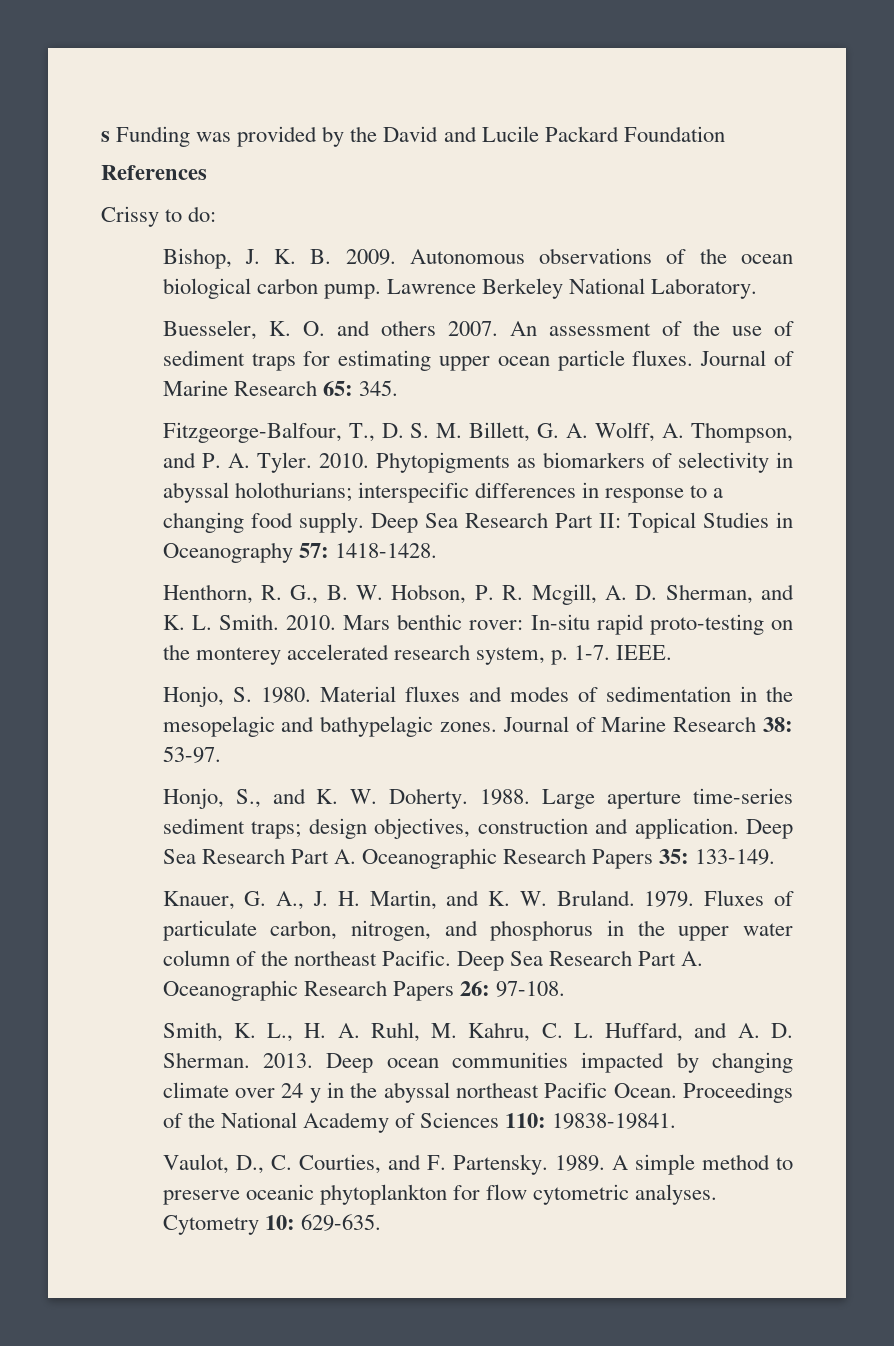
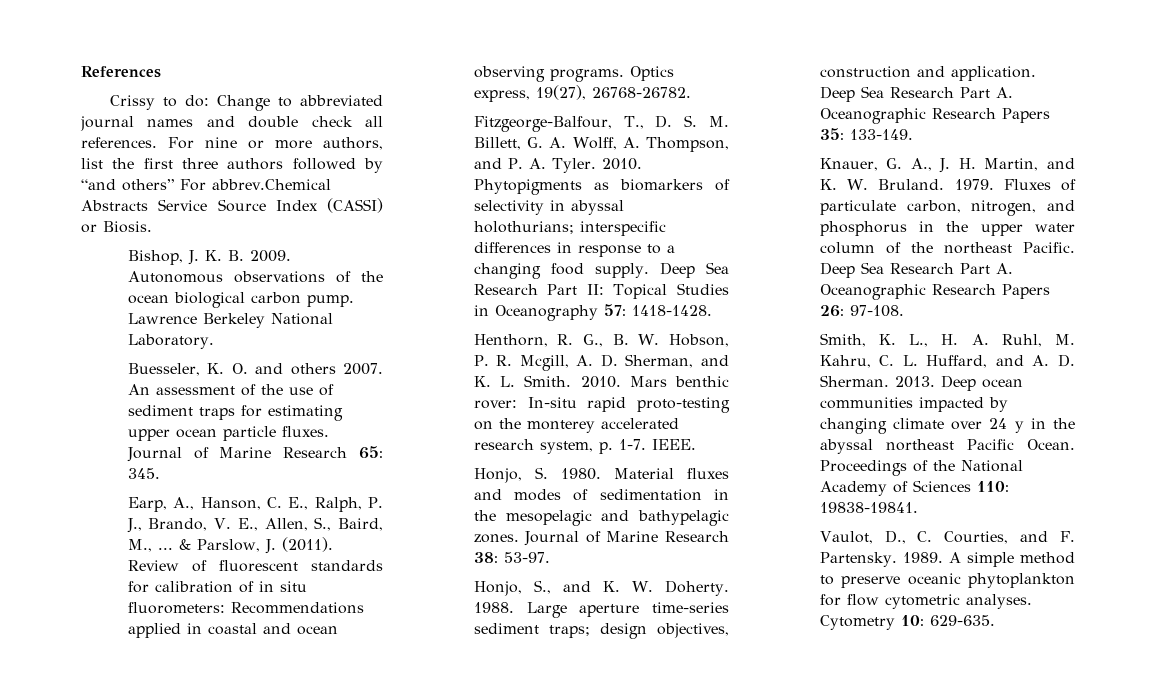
[101,126,725,147] [101,165,207,180] [101,206,217,227] s Funding was provided by the David and Lucile Packard Foundation // References // Crissy to do: -> [81,66,161,78] [110,95,383,111] [80,116,383,131] [81,137,383,150] [81,158,383,173] [81,179,331,191] [81,198,383,213] [81,221,152,233] References // Crissy to do: Change to abbreviated journal names and double check all references. For nine or more authors, list the first three authors followed by “and others” For abbrev.Chemical Abstracts Service Source Index (CASSI) or Biosis.
(398, 388) none -> [127,497,384,512] [126,517,383,533] [127,537,333,554] [127,560,383,572] [127,581,307,593] [127,602,364,614] [127,623,338,638] [473,66,674,82] [473,85,691,102] // Earp, A., Hanson, C. E., Ralph, P. J., Brando, V. E., Allen, S., Baird, M., ... & Parslow, J. (2011). Review of fluorescent standards for calibration of in situ fluorometers: Recommendations applied in coastal and ocean observing programs. Optics express, 19(27), 26768-26782.

